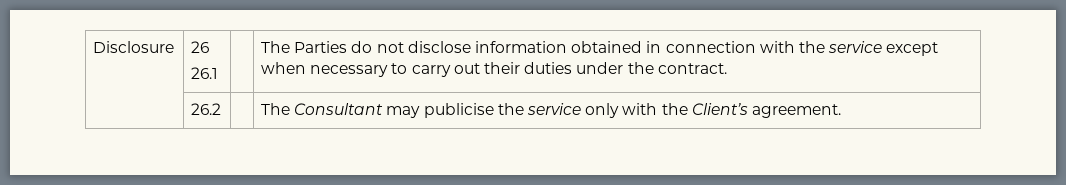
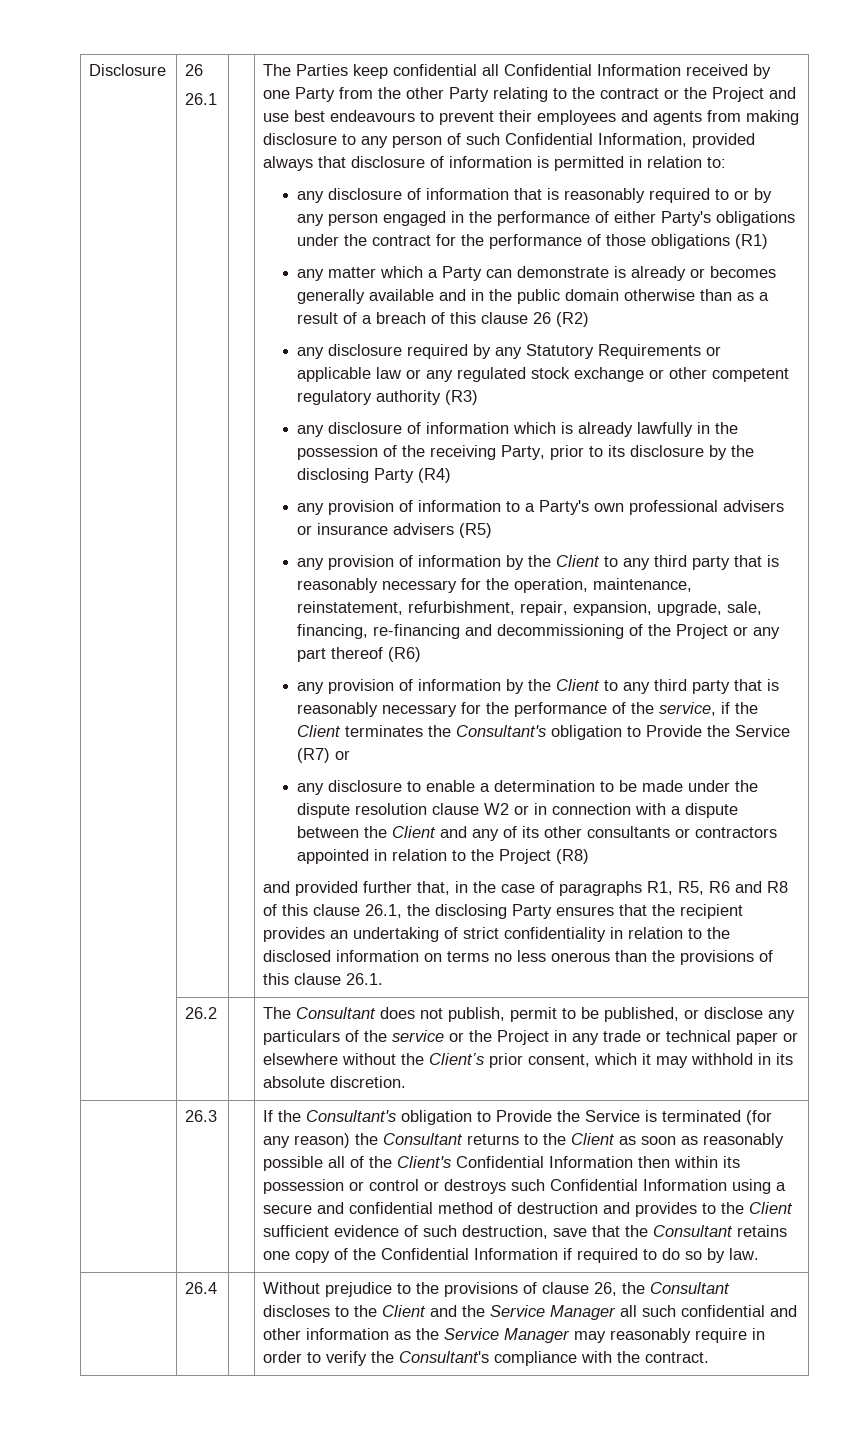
[351,41,939,56] [261,62,727,77] [191,103,222,115] [261,103,841,118] do not disclose information obtained in connection with the service except when necessary to carry out their duties under the contract. // | 26.2 | | The Consultant may publicise the service only with the Client’s agreement. -> [353,64,772,79] [263,87,797,102] [263,110,800,125] [263,133,756,148] [263,156,727,171] [297,188,773,203] [297,211,796,226] [297,234,769,249] [297,266,777,281] [297,289,770,304] [297,312,590,327] [297,344,722,359] [297,367,790,382] [297,390,479,405] [297,422,739,437] [297,445,755,460] [297,468,452,483] [297,500,785,515] [297,523,493,538] [297,555,780,570] [297,578,693,593] [297,601,763,616] [297,624,781,639] [297,647,422,662] [297,679,780,694] [297,702,759,717] [297,725,791,740] [297,748,351,763] [297,780,759,795] [297,803,739,818] [297,826,778,841] [297,849,590,864] [263,881,789,896] [263,904,744,919] [263,927,731,942] [263,950,774,965] [263,973,384,985] [185,1007,218,1019] [263,1007,796,1022] [263,1030,799,1045] [263,1053,794,1068] [263,1076,407,1088] [185,1110,218,1122] [263,1110,773,1125] [263,1133,785,1148] [263,1156,741,1171] [263,1179,787,1194] [263,1202,794,1217] [263,1225,788,1239] [263,1248,760,1263] [185,1282,218,1294] [263,1282,731,1297] [263,1305,798,1320] [263,1328,766,1343] [263,1351,710,1366] keep confidential all Confidential Information received by one Party from the other Party relating to the contract or the Project and use best endeavours to prevent their employees and agents from making disclosure to any person of such Confidential Information, provided always that disclosure of information is permitted in relation to: // any disclosure of information that is reasonably required to or by any person engaged in the performance of either Party's obligations under the contract for the performance of those obligations (R1) // any matter which a Party can demonstrate is already or becomes generally available and in the public domain otherwise than as a result of a breach of this clause 26 (R2) // any disclosure required by any Statutory Requirements or applicable law or any regulated stock exchange or other competent regulatory authority (R3) // any disclosure of information which is already lawfully in the possession of the receiving Party, prior to its disclosure by the disclosing Party (R4) // any provision of information to a Party's own professional advisers or insurance advisers (R5) // any provision of information by the Client to any third party that is reasonably necessary for the operation, maintenance, reinstatement, refurbishment, repair, expansion, upgrade, sale, financing, re-financing and decommissioning of the Project or any part thereof (R6) // any provision of information by the Client to any third party that is reasonably necessary for the performance of the service, if the Client terminates the Consultant's obligation to Provide the Service (R7) or // any disclosure to enable a determination to be made under the dispute resolution clause W2 or in connection with a dispute between the Client and any of its other consultants or contractors appointed in relation to the Project (R8) // and provided further that, in the case of paragraphs R1, R5, R6 and R8 of this clause 26.1, the disclosing Party ensures that the recipient provides an undertaking of strict confidentiality in relation to the disclosed information on terms no less onerous than the provisions of this clause 26.1. // | 26.2 | | The Consultant does not publish, permit to be published, or disclose any particulars of the service or the Project in any trade or technical paper or elsewhere without the Client’s prior consent, which it may withhold in its absolute discretion. // | 26.3 | | If the Consultant's obligation to Provide the Service is terminated (for any reason) the Consultant returns to the Client as soon as reasonably possible all of the Client's Confidential Information then within its possession or control or destroys such Confidential Information using a secure and confidential method of destruction and provides to the Client sufficient evidence of such destruction, save that the Consultant retains one copy of the Confidential Information if required to do so by law. // | 26.4 | | Without prejudice to the provisions of clause 26, the Consultant discloses to the Client and the Service Manager all such confidential and other information as the Service Manager may reasonably require in order to verify the Consultant's compliance with the contract.

